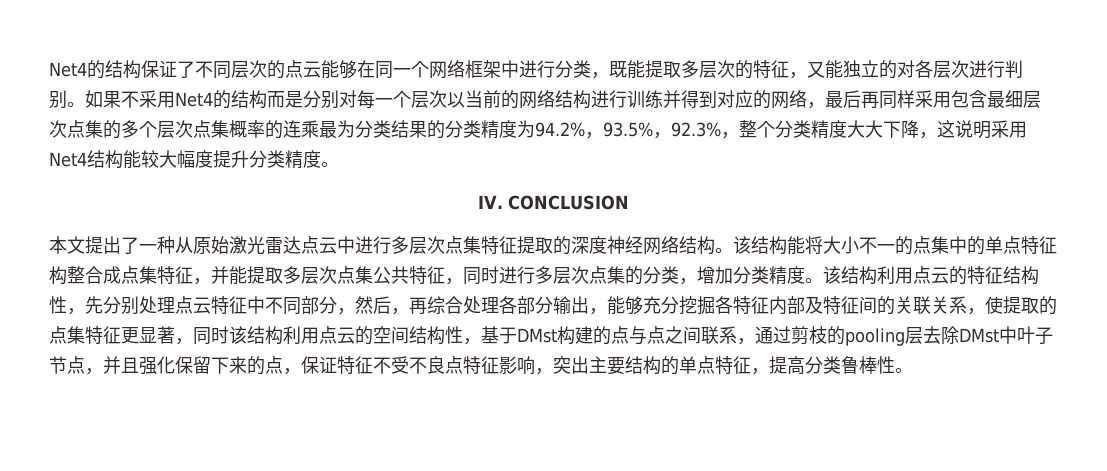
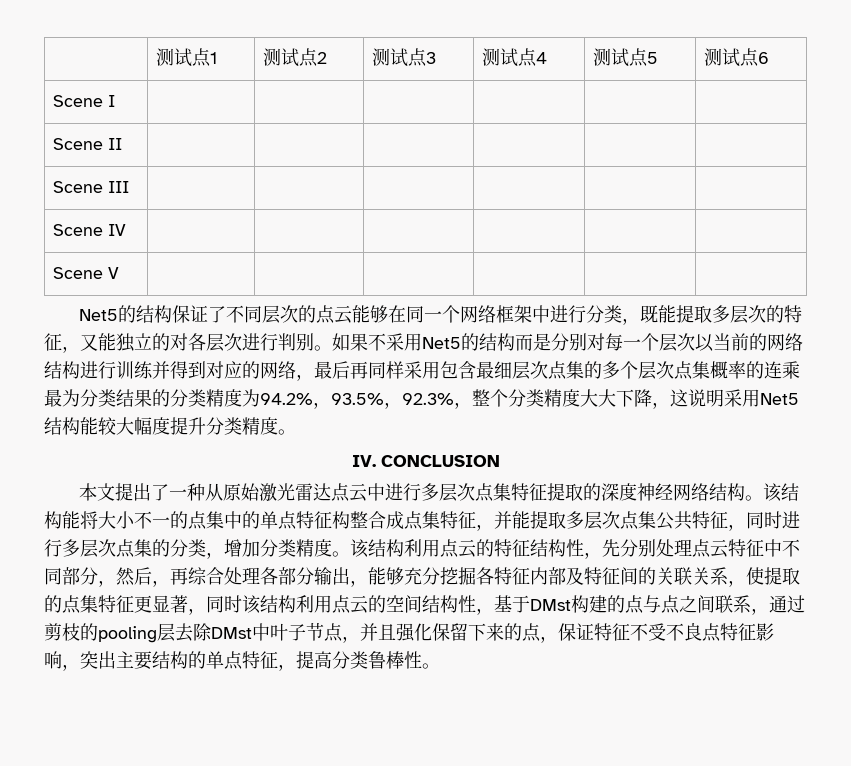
[49,62,87,77] Net4 -> [156,48,218,67] [263,48,328,67] [372,48,437,67] [482,48,548,67] [593,48,659,67] [704,48,770,67] [53,95,116,107] [53,138,123,150] [53,181,130,193] [53,224,127,236] [53,267,120,279] [79,309,119,321] | 测试点1 | 测试点2 | 测试点3 | 测试点4 | 测试点5 | 测试点6 // Scene I | | | | | | // Scene II | | | | | | // Scene III | | | | | | // Scene IV | | | | | | // Scene V | | | | | | // Net5
[175,92,213,107] Net4 -> [422,337,461,349] Net5
[49,152,87,167] Net4 -> [760,393,799,405] Net5

